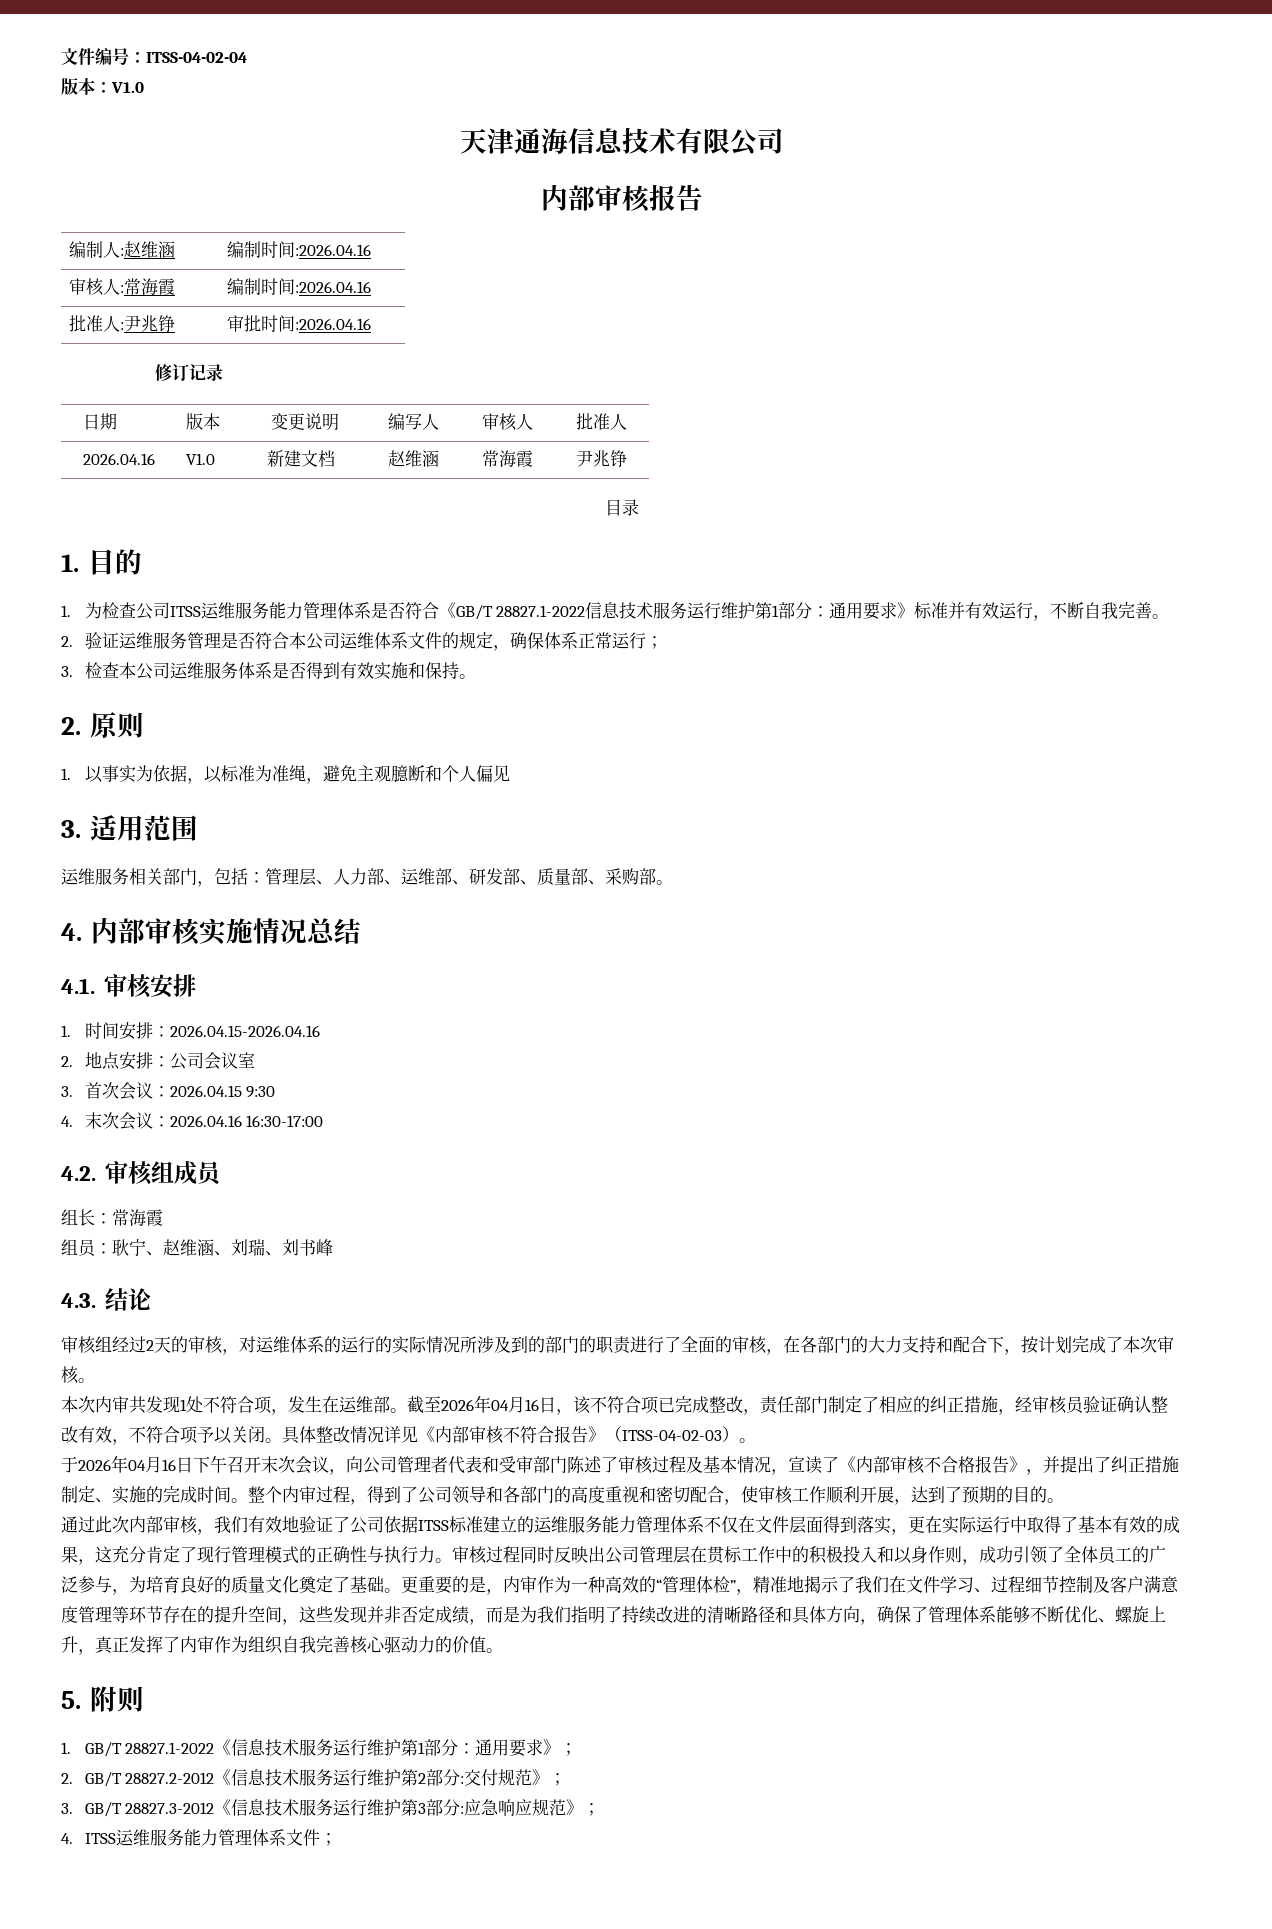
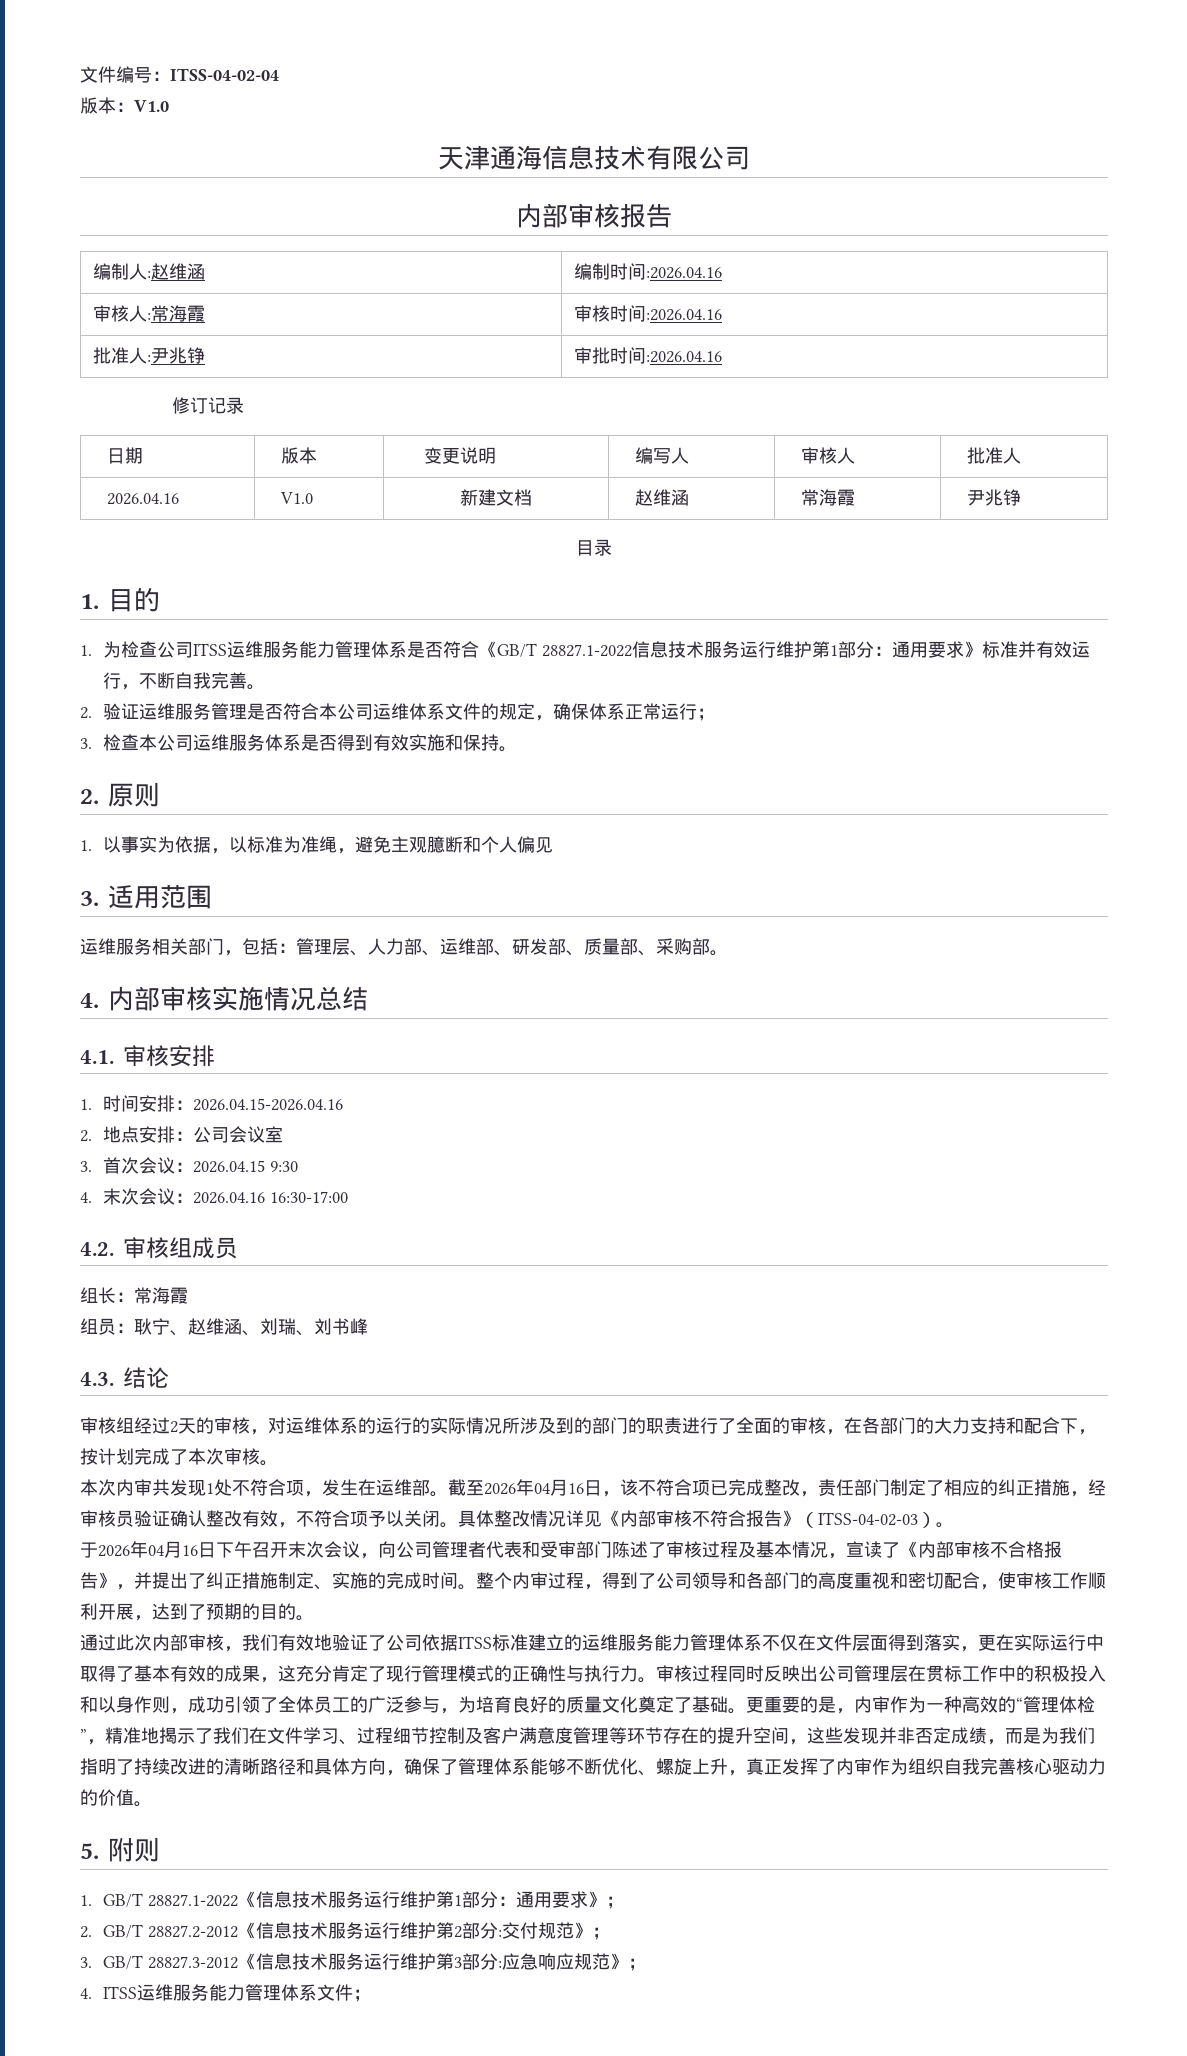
[226,278,261,295] 编制 -> [574,305,611,322] 审核

